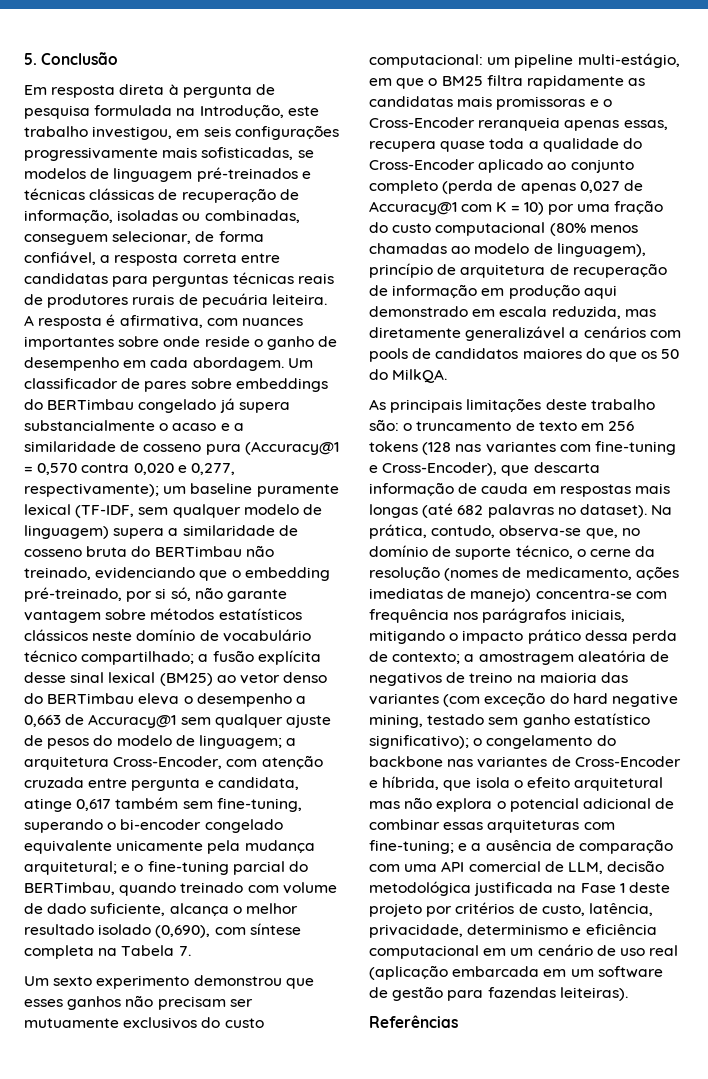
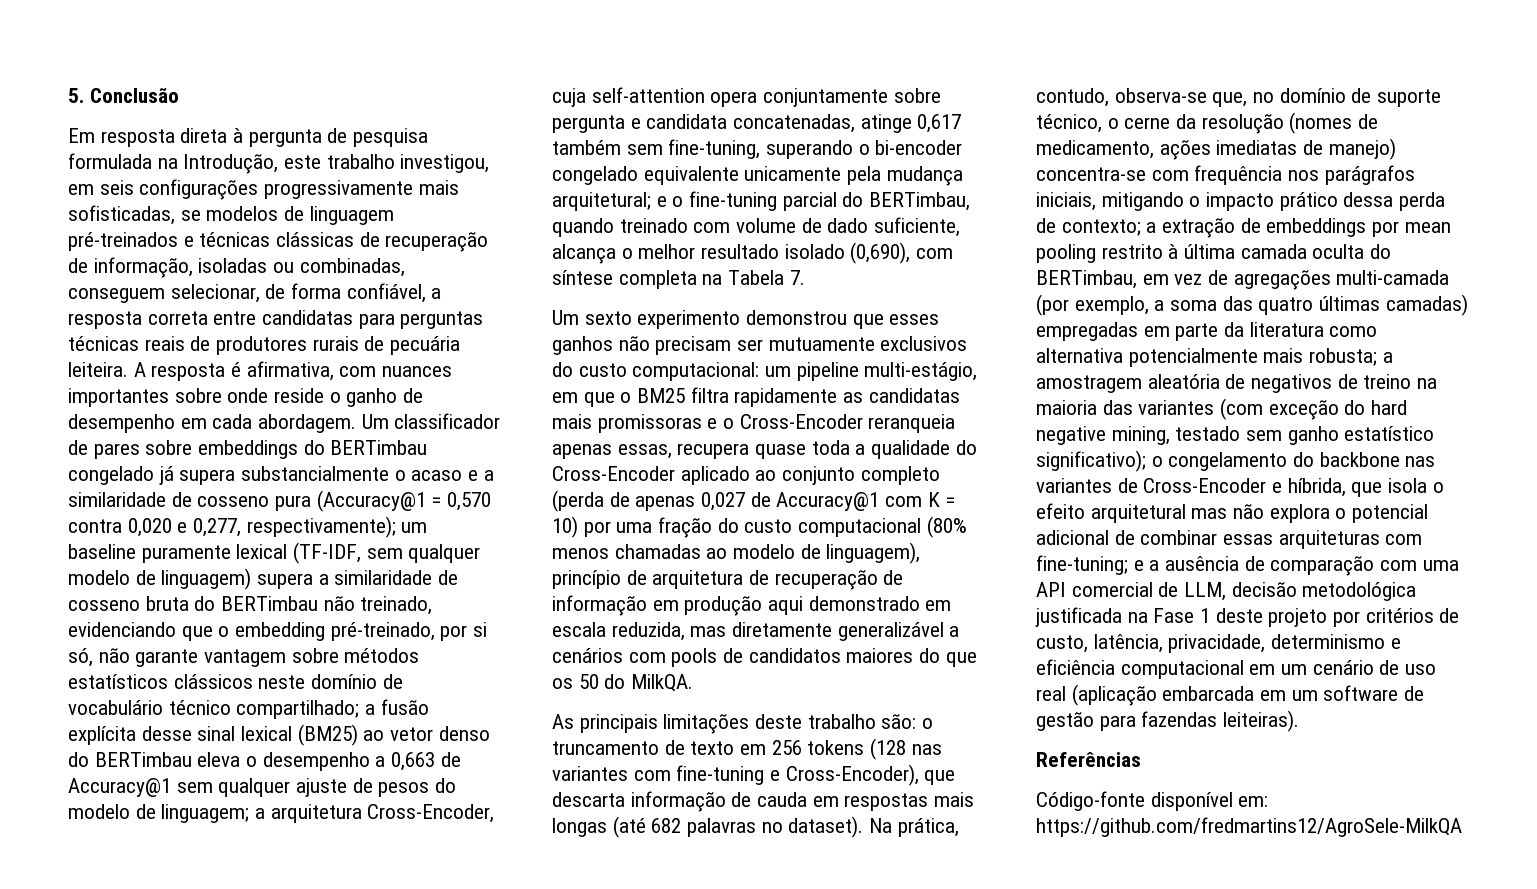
[226,755,323,769] [24,777,299,791] com atenção cruzada entre pergunta e candidata, -> [552,87,941,107] [552,114,856,133] cuja self-attention opera conjuntamente sobre pergunta e candidata concatenadas,
(475, 658) none -> [1162,218,1451,238] [1036,244,1392,263] [1036,270,1450,290] [1036,294,1468,316] [1036,322,1378,341] [1036,348,1393,367] extração de embeddings por mean pooling restrito à última camada oculta do BERTimbau, em vez de agregações multi-camada (por exemplo, a soma das quatro últimas camadas) empregadas em parte da literatura como alternativa potencialmente mais robusta; a
(458, 1021) none -> [1036,791,1269,811] [1036,817,1462,837] // Código-fonte disponível em: https://github.com/fredmartins12/AgroSele-MilkQA

